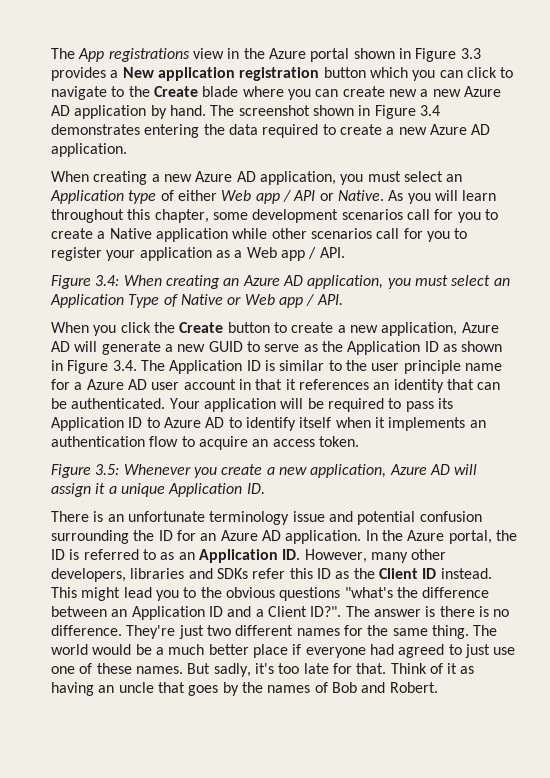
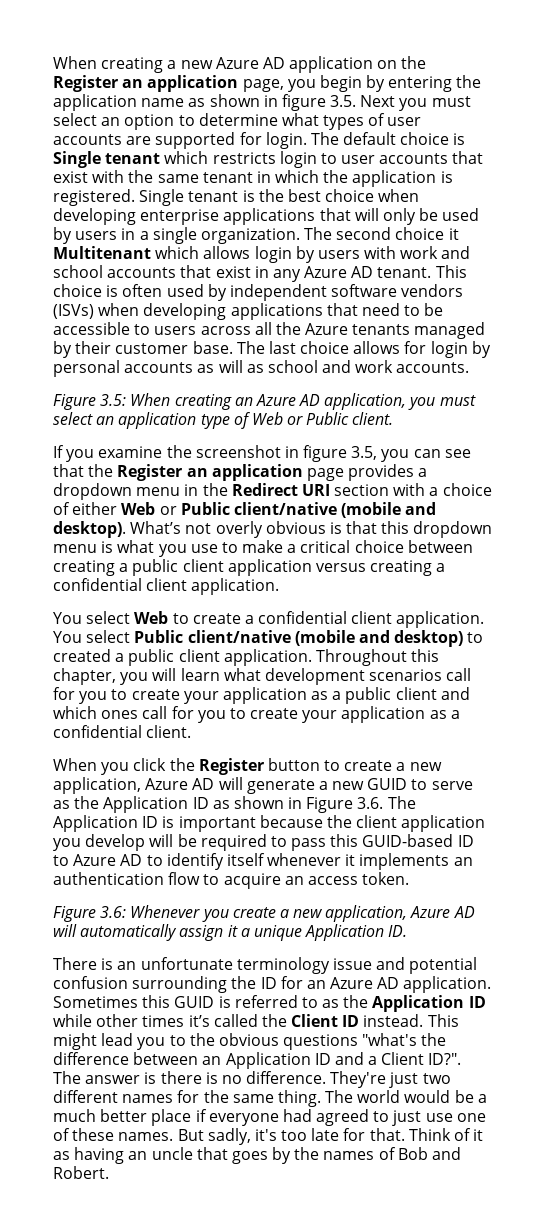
[51,48,481,62] [51,67,514,81] [51,86,501,100] [51,105,440,119] [51,124,491,138] [51,143,127,157] The App registrations view in the Azure portal shown in Figure 3.3 provides a New application registration button which you can click to navigate to the Create blade where you can create new a new Azure AD application by hand. The screenshot shown in Figure 3.4 demonstrates entering the data required to create a new Azure AD application. // -> (53, 62) none
[259,171,463,185] [50,190,497,204] [51,209,498,223] [51,228,468,242] [51,247,345,261] [51,275,120,289] application, you must select an Application type of either Web app / API or Native. As you will learn throughout this chapter, some development scenarios call for you to create a Native application while other scenarios call for you to register your application as a Web app / API. // Figure 3.4: -> [289,56,427,73] [53,75,482,92] [53,94,471,111] [53,113,422,130] [53,132,466,149] [53,151,484,168] [53,170,453,187] [53,189,420,206] [53,208,480,225] [53,227,459,244] [53,246,471,263] [53,265,467,282] [53,284,464,301] [53,303,444,320] [53,322,486,339] [53,341,491,358] [53,360,470,377] [53,394,127,410] application on the Register an application page, you begin by entering the application name as shown in figure 3.5. Next you must select an option to determine what types of user accounts are supported for login. The default choice is Single tenant which restricts login to user accounts that exist with the same tenant in which the application is registered. Single tenant is the best choice when developing enterprise applications that will only be used by users in a single organization. The second choice it Multitenant which allows login by users with work and school accounts that exist in any Azure AD tenant. This choice is often used by independent software vendors (ISVs) when developing applications that need to be accessible to users across all the Azure tenants managed by their customer base. The last choice allows for login by personal accounts as will as school and work accounts. // Figure 3.5:
[50,294,343,308] Application Type of Native or Web app / API. -> [118,412,394,429] [53,445,471,462] [53,464,428,481] [53,483,492,500] [53,502,437,518] [53,521,493,538] [53,540,473,557] [53,559,446,576] [53,578,280,595] [53,611,485,628] [53,630,484,647] [53,649,440,666] [53,668,472,685] [53,687,470,704] [53,706,460,723] [53,725,192,738] application type of Web or Public client. // If you examine the screenshot in figure 3.5, you can see that the Register an application page provides a dropdown menu in the Redirect URI section with a choice of either Web or Public client/native (mobile and desktop). What’s not overly obvious is that this dropdown menu is what you use to make a critical choice between creating a public client application versus creating a confidential client application. // You select Web to create a confidential client application. You select Public client/native (mobile and desktop) to created a public client application. Throughout this chapter, you will learn what development scenarios call for you to create your application as a public client and which ones call for you to create your application as a confidential client.
[179,322,224,333] Create -> [198,758,264,775] Register
[112,360,137,371] 3.4. -> [357,797,384,809] 3.6.
[279,360,502,374] [51,379,501,393] [51,398,276,412] similar to the user principle name for a Azure AD user account in that it references an identity that can be authenticated. Your application -> [178,815,486,832] [53,834,146,851] important because the client application you develop
[437,398,453,409] [51,417,124,431] its Application -> [330,834,454,847] this GUID-based
[335,417,371,428] when -> [267,853,342,866] whenever
[95,464,120,475] 3.5: -> [100,906,127,918] 3.6:
(478, 469) none -> [80,924,178,941] automatically
[365,530,517,544] [51,549,447,563] [51,568,350,582] In the Azure portal, the ID is referred to as an Application ID. However, many other developers, libraries and SDKs refer this ID as -> [53,995,486,1012] [53,1014,258,1027] Sometimes this GUID is referred to as the Application ID while other times it’s called

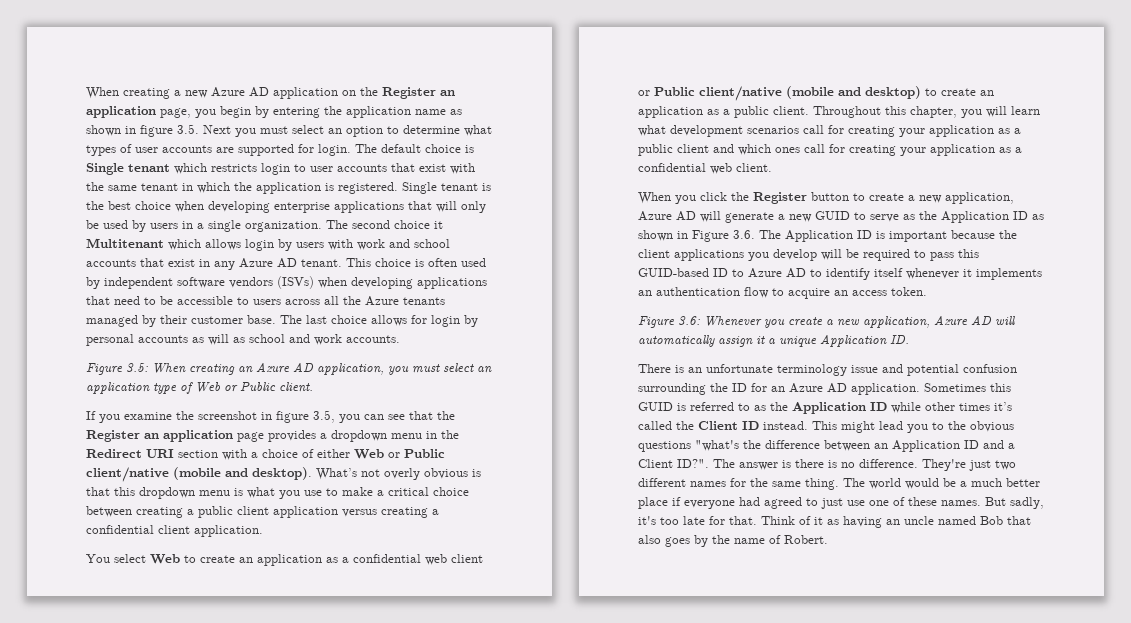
[244,611,485,628] [53,630,131,643] a confidential client application. You select -> [239,554,483,566] [638,90,650,96] an application as a confidential web client or
[53,649,312,666] created a public client application. -> [941,88,994,96] [638,106,809,118] create an application as a public client.
[79,689,180,704] you to create -> [848,126,895,137] creating
[197,708,299,723] you to create -> [849,145,896,156] creating
(142, 731) none -> [710,163,732,174] web
[401,815,486,832] application -> [674,249,744,261] applications
[196,1147,462,1164] that goes by the names of Bob and -> [938,516,1031,525] [638,535,781,547] named Bob that also goes by the name of

